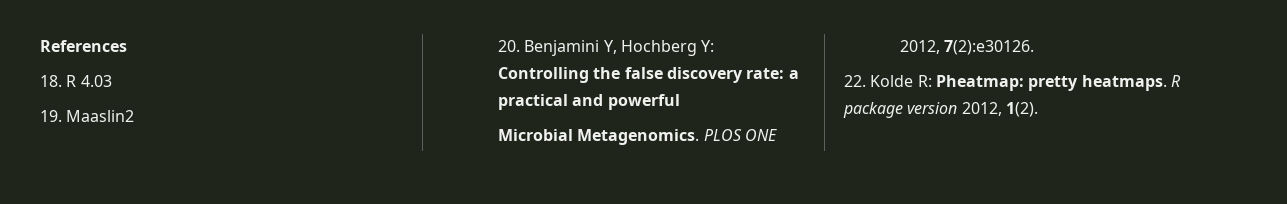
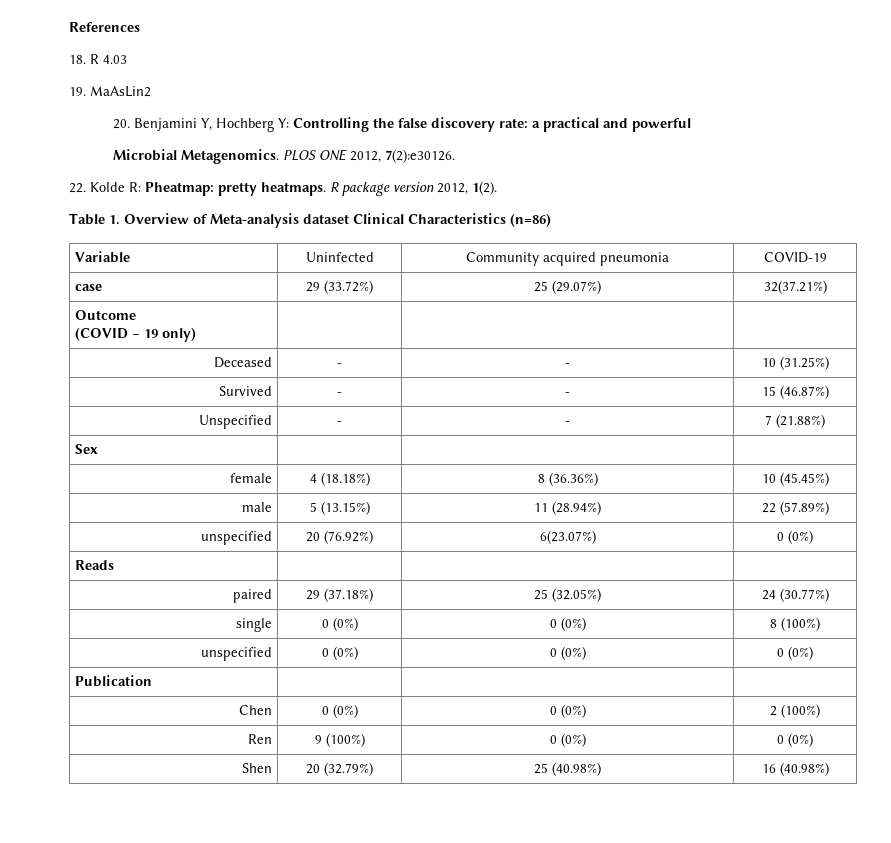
[66,110,135,122] Maaslin2 -> [90,86,151,97] MaAsLin2
(1038, 109) none -> [69,213,551,228] [74,251,130,263] [305,252,374,262] [466,252,669,266] [763,252,827,263] [74,284,102,291] [306,280,373,294] [534,280,601,294] [763,280,827,294] [74,310,136,320] [74,327,196,342] [214,357,273,368] [337,363,342,367] [565,363,570,367] [761,356,829,370] [219,386,273,396] [337,392,342,396] [565,392,570,396] [761,385,829,399] [199,415,273,429] [337,421,342,425] [565,421,570,425] [765,414,825,428] [74,444,98,454] [230,473,273,483] [309,472,370,486] [537,472,598,486] [761,472,829,486] [242,502,273,512] [309,501,370,515] [534,501,601,515] [761,501,829,515] [201,531,273,545] [306,530,373,544] [539,530,596,544] [777,530,813,544] [74,560,114,570] [233,589,273,603] [306,588,373,602] [534,588,601,602] [761,588,829,602] [236,618,273,632] [321,617,358,631] [549,617,586,631] [770,617,820,631] [201,647,273,661] [321,646,358,660] [549,646,586,660] [777,646,813,660] [74,675,152,687] [239,705,273,715] [321,704,358,718] [549,704,586,718] [770,704,820,718] [248,734,273,744] [314,733,365,747] [549,733,586,747] [777,733,813,747] [242,763,273,773] [306,762,373,776] [534,762,601,776] [761,762,829,776] // Table 1. Overview of Meta-analysis dataset Clinical Characteristics (n=86) // Variable | Uninfected | Community acquired pneumonia | COVID-19 // case | 29 (33.72%) | 25 (29.07%) | 32(37.21%) // Outcome // (COVID – 19 only) | | | // Deceased | - | - | 10 (31.25%) // Survived | - | - | 15 (46.87%) // Unspecified | - | - | 7 (21.88%) // Sex | | | // female | 4 (18.18%) | 8 (36.36%) | 10 (45.45%) // male | 5 (13.15%) | 11 (28.94%) | 22 (57.89%) // unspecified | 20 (76.92%) | 6(23.07%) | 0 (0%) // Reads | | | // paired | 29 (37.18%) | 25 (32.05%) | 24 (30.77%) // single | 0 (0%) | 0 (0%) | 8 (100%) // unspecified | 0 (0%) | 0 (0%) | 0 (0%) // Publication | | | // Chen | 0 (0%) | 0 (0%) | 2 (100%) // Ren | 9 (100%) | 0 (0%) | 0 (0%) // Shen | 20 (32.79%) | 25 (40.98%) | 16 (40.98%)

